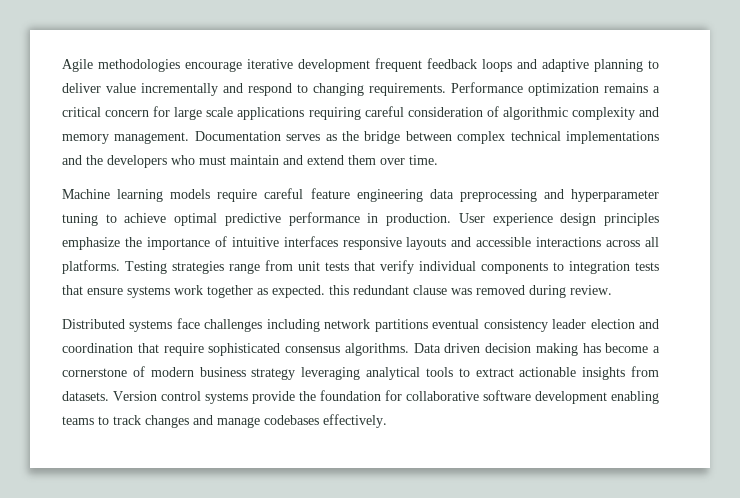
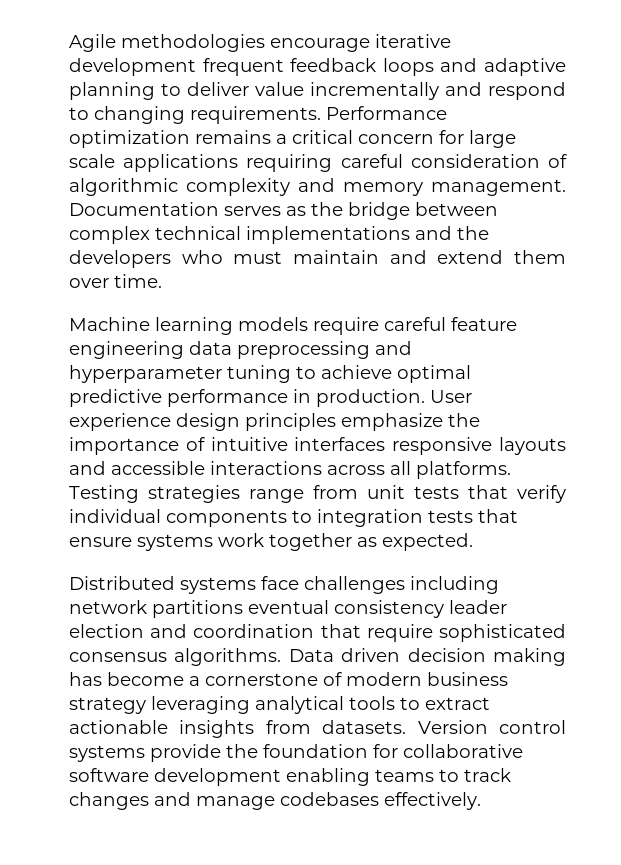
[329,285,612,298] this redundant clause was removed during review. -> (473, 542) none

